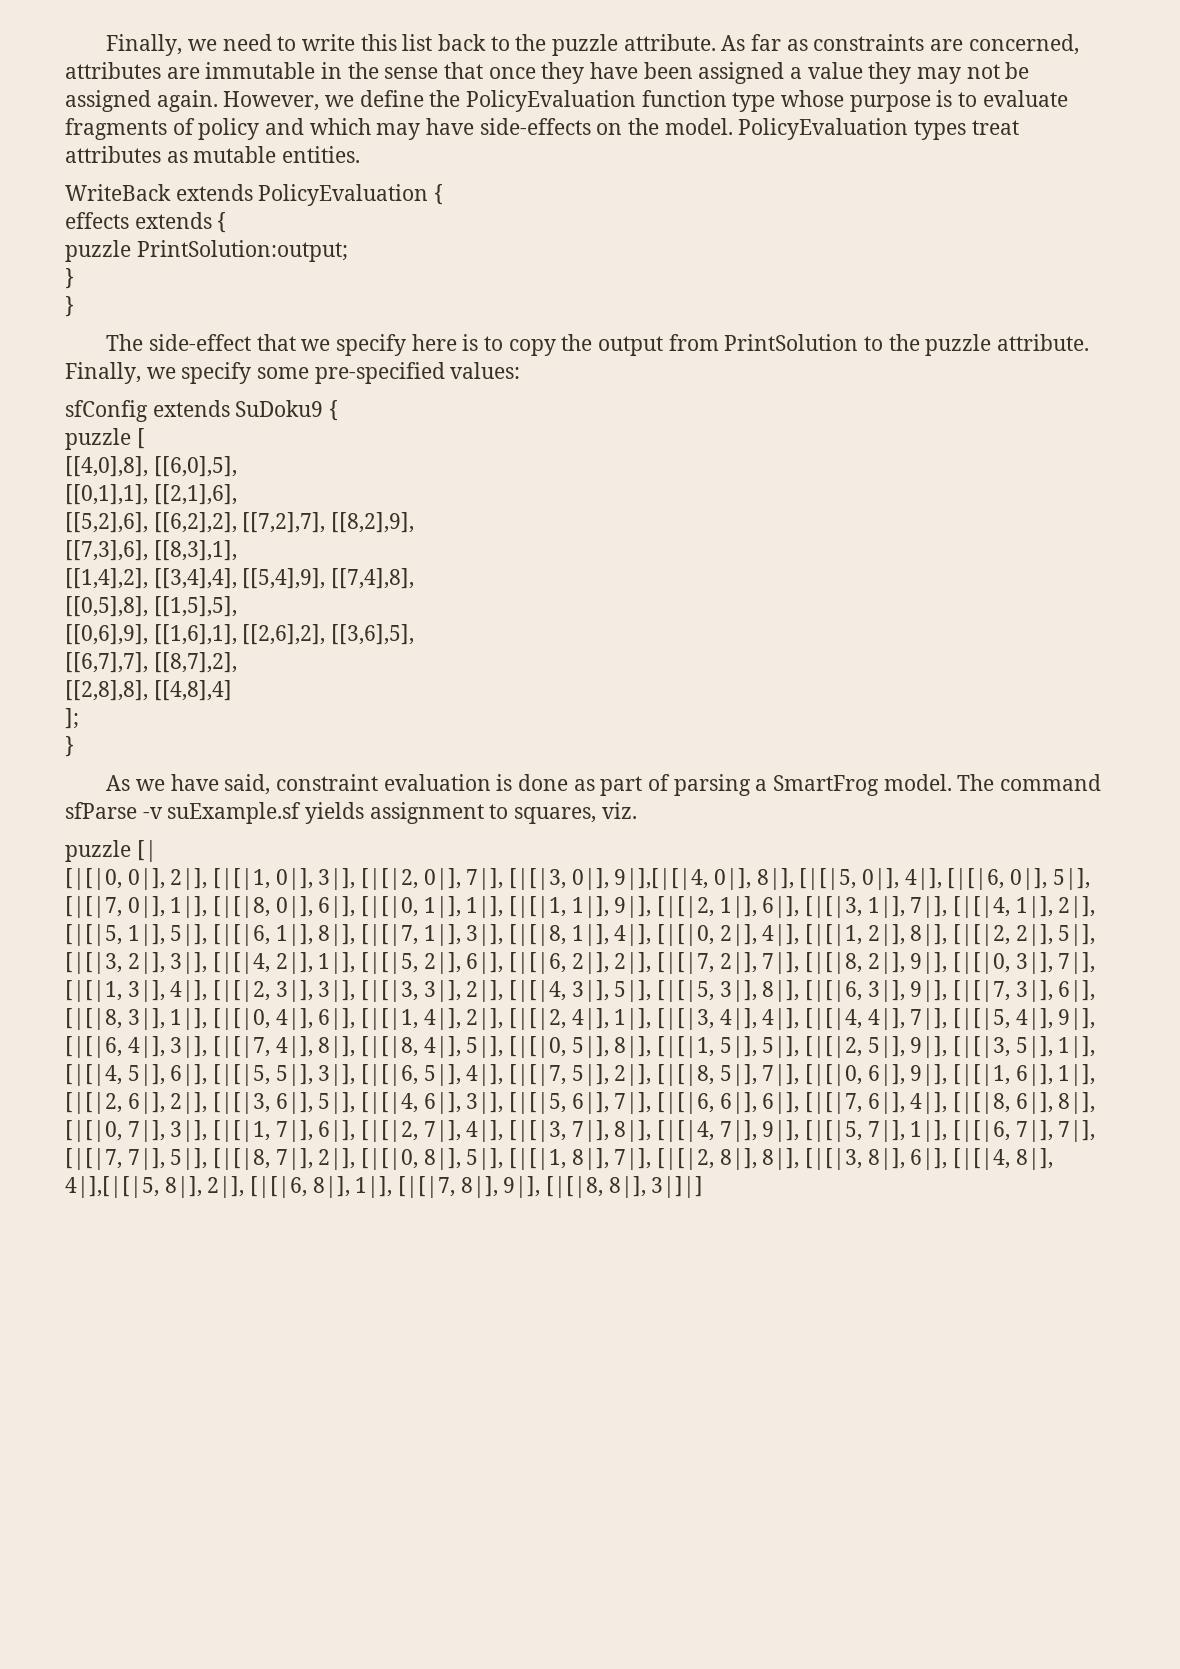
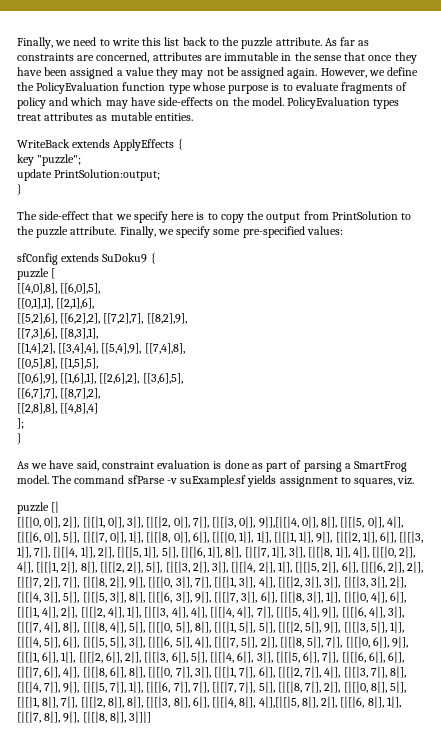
[258,184,444,206] [65,212,227,233] [65,240,131,262] PolicyEvaluation { // effects extends { // puzzle -> [113,139,183,151] [17,154,82,166] [17,169,52,181] ApplyEffects { // key "puzzle"; // update
[65,296,74,317] // } -> (22, 189) none

